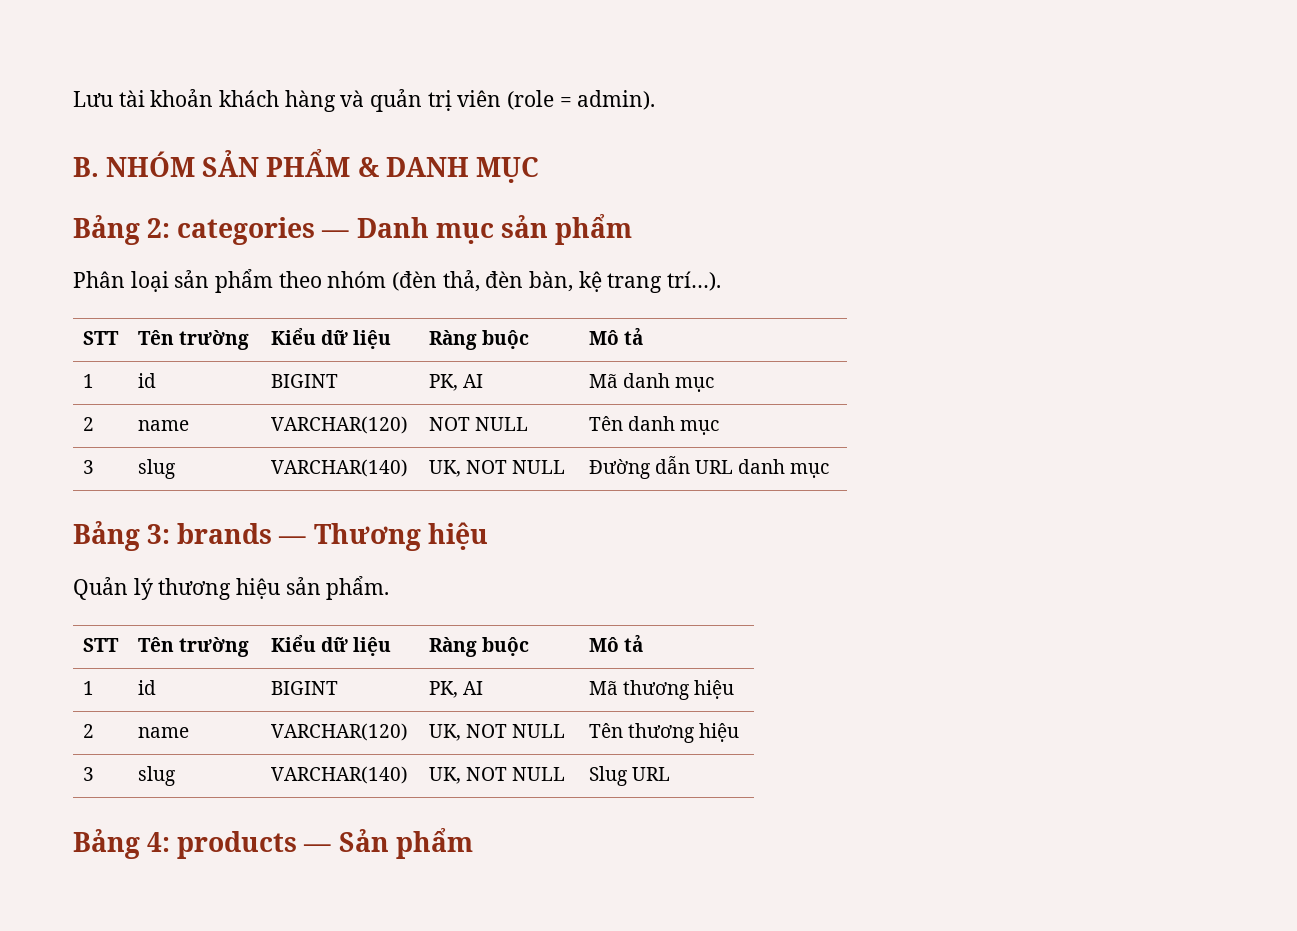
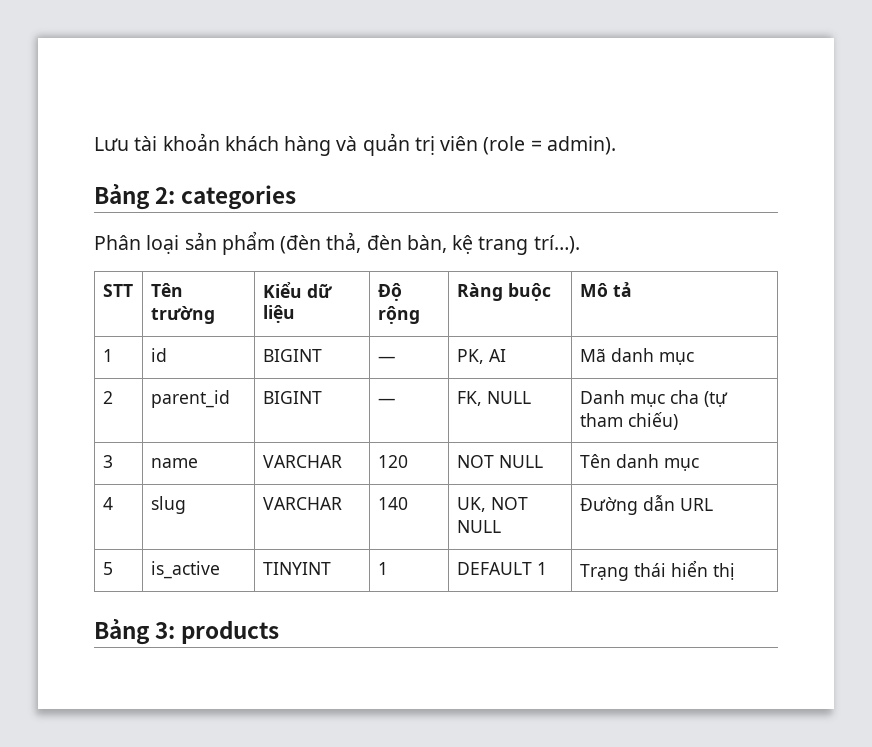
[73,149,539,183] [73,214,633,245] B. NHÓM SẢN PHẨM & DANH MỤC // Bảng 2: categories — Danh mục sản phẩm -> [94,183,297,210] Bảng 2: categories
[278,271,387,288] theo nhóm -> (275, 243) none
[428,330,529,350] [588,327,643,345] [82,374,94,388] [137,373,156,388] [270,374,338,388] [428,374,483,391] [588,373,715,392] [82,417,94,431] [137,420,189,431] [270,416,408,434] [428,417,528,431] [588,416,720,435] [82,460,94,474] [137,459,175,479] [270,459,408,477] [428,460,566,477] [588,456,830,479] [73,521,488,551] [73,576,390,600] [82,638,119,652] [137,637,249,657] [270,634,392,656] [428,637,529,657] [588,634,643,652] [82,681,94,695] [137,680,156,695] [270,681,338,695] [428,681,483,698] [588,680,735,700] [82,724,94,738] [137,727,189,738] [270,723,408,741] [428,724,566,741] [588,723,740,743] [82,767,94,781] [137,766,175,786] [270,766,408,784] [428,767,566,784] [588,766,670,786] [73,828,473,859] Ràng buộc | Mô tả // 1 | id | BIGINT | PK, AI | Mã danh mục // 2 | name | VARCHAR(120) | NOT NULL | Tên danh mục // 3 | slug | VARCHAR(140) | UK, NOT NULL | Đường dẫn URL danh mục // Bảng 3: brands — Thương hiệu // Quản lý thương hiệu sản phẩm. // STT | Tên trường | Kiểu dữ liệu | Ràng buộc | Mô tả // 1 | id | BIGINT | PK, AI | Mã thương hiệu // 2 | name | VARCHAR(120) | UK, NOT NULL | Tên thương hiệu // 3 | slug | VARCHAR(140) | UK, NOT NULL | Slug URL // Bảng 4: products — Sản phẩm -> [377,283,402,301] [377,306,420,324] [456,283,551,301] [579,282,632,297] [102,349,113,362] [150,348,167,362] [262,349,322,362] [377,356,396,362] [456,349,506,364] [579,348,694,365] [102,391,113,404] [150,390,230,408] [262,391,322,404] [377,398,396,404] [456,391,531,406] [579,390,728,407] [579,412,678,430] [102,455,113,468] [150,458,198,468] [262,455,342,468] [377,455,408,468] [456,455,543,468] [579,454,699,471] [102,497,113,510] [150,496,186,514] [262,497,342,510] [377,497,408,510] [456,497,528,512] [456,520,501,533] [579,495,713,515] [102,562,113,575] [150,561,220,579] [262,562,331,575] [377,562,388,575] [456,562,547,575] [579,560,735,581] [94,618,280,645] Độ rộng | Ràng buộc | Mô tả // 1 | id | BIGINT | — | PK, AI | Mã danh mục // 2 | parent_id | BIGINT | — | FK, NULL | Danh mục cha (tự tham chiếu) // 3 | name | VARCHAR | 120 | NOT NULL | Tên danh mục // 4 | slug | VARCHAR | 140 | UK, NOT NULL | Đường dẫn URL // 5 | is_active | TINYINT | 1 | DEFAULT 1 | Trạng thái hiển thị // Bảng 3: products

